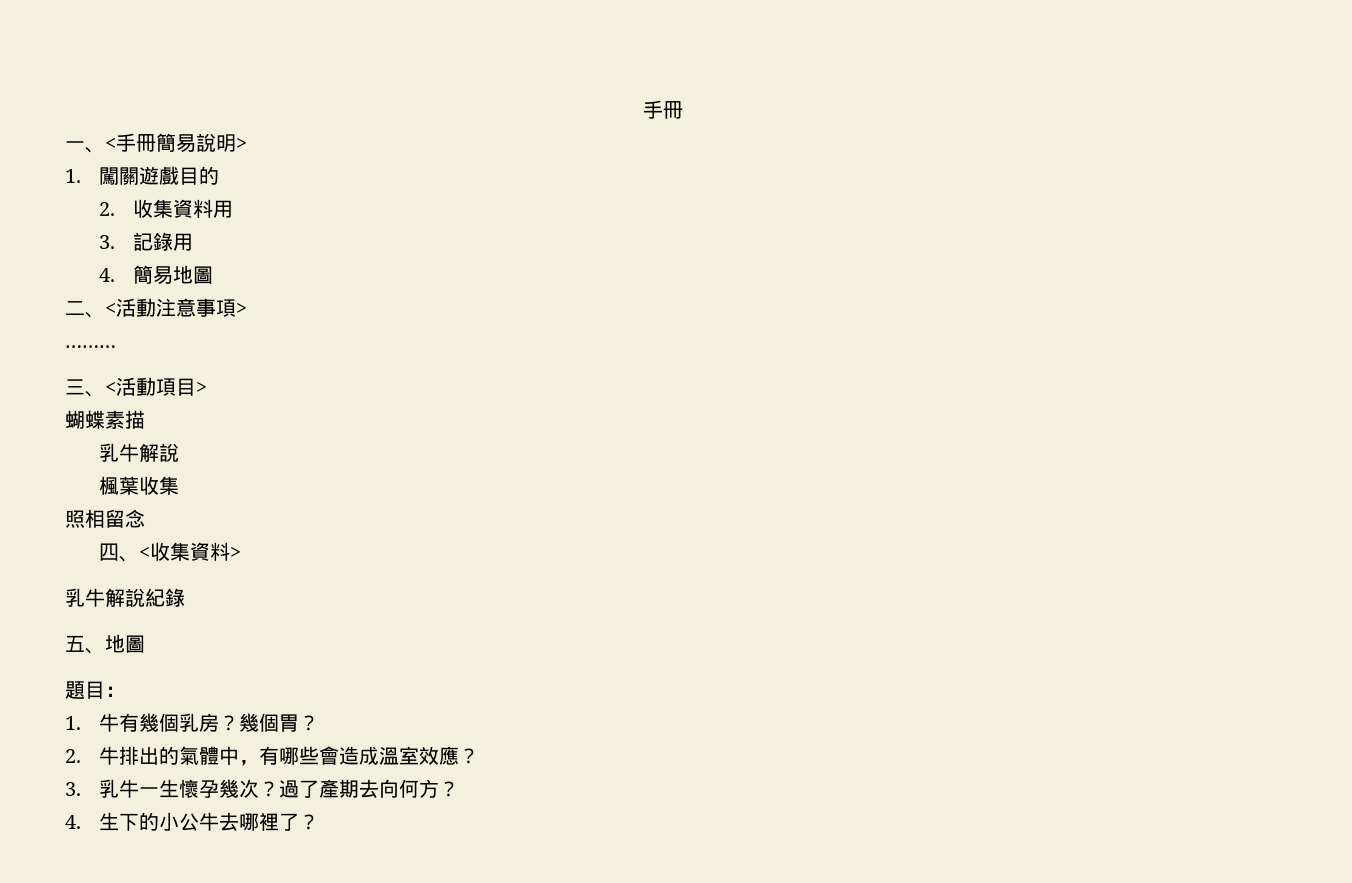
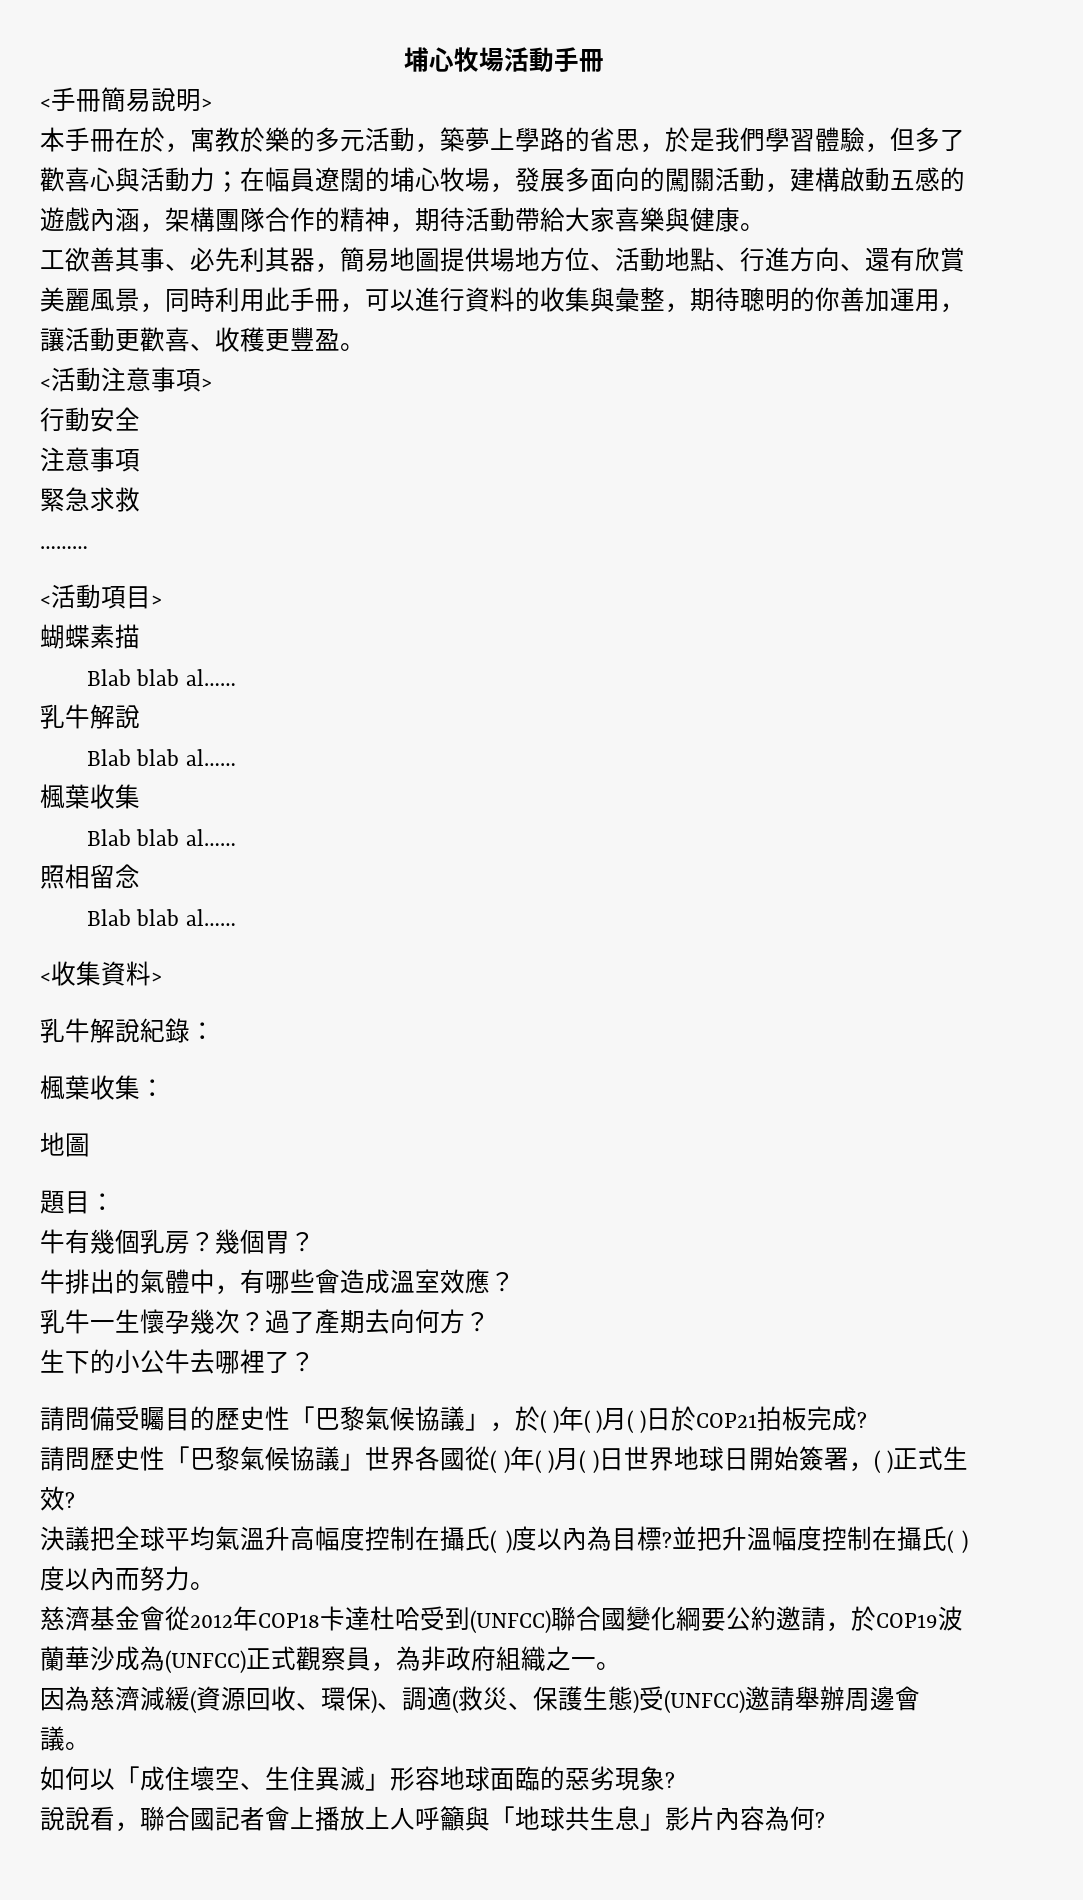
(643, 109) none -> [404,47,554,72] 埔心牧場活動
[65,141,105,153] 一、 -> (604, 60) none
[65,166,219,185] [98,199,233,218] [98,232,193,251] [98,265,213,285] [65,301,105,318] 1.闖關遊戲目的 // 2.收集資料用 // 3.記錄用 // 4.簡易地圖 // 二、 -> [40,127,965,153] [40,167,965,193] [40,207,765,233] [40,247,965,273] [40,287,965,313] [40,327,365,352] 本手冊在於，寓教於樂的多元活動，築夢上學路的省思，於是我們學習體驗，但多了歡喜心與活動力；在幅員遼闊的埔心牧場，發展多面向的闖關活動，建構啟動五感的遊戲內涵，架構團隊合作的精神，期待活動帶給大家喜樂與健康。 // 工欲善其事、必先利其器，簡易地圖提供場地方位、活動地點、行進方向、還有欣賞美麗風景，同時利用此手冊，可以進行資料的收集與彙整，期待聰明的你善加運用，讓活動更歡喜、收穫更豐盈。 //
(247, 308) none -> [40,407,140,432] [40,447,140,472] [40,487,140,512] // 行動安全 // 注意事項 // 緊急求救
[65,379,105,397] 三、 -> (88, 547) none
[98,443,179,462] [98,476,179,495] // 乳牛解說 // 楓葉收集 -> [86,669,236,686] [40,704,140,729] [86,749,236,766] [40,784,140,809] [86,829,236,846] // Blab blab al…… // 乳牛解說 // Blab blab al…… // 楓葉收集 // Blab blab al……
[98,543,139,562] 四、 -> [86,909,236,926] Blab blab al…… //
[65,635,105,654] // 五、 -> [190,1022,215,1040] [40,1075,165,1100] ： // 楓葉收集： //
[65,716,81,730] 1. -> (115, 1202) none
[65,749,81,763] 2. -> (315, 1242) none
[65,782,81,796] 3. -> (515, 1282) none
[65,815,81,829] 4. -> (490, 1322) none
(319, 822) none -> [40,1406,867,1434] [40,1446,968,1474] [40,1486,75,1511] [40,1526,968,1554] [40,1566,215,1591] [40,1606,963,1634] [40,1646,621,1674] [40,1686,920,1714] [40,1726,90,1751] [40,1766,675,1791] [40,1806,825,1832] // 請問備受矚目的歷史性「巴黎氣候協議」，於( )年( )月( )日於COP21拍板完成? // 請問歷史性「巴黎氣候協議」世界各國從( )年( )月( )日世界地球日開始簽署，( )正式生效? // 決議把全球平均氣溫升高幅度控制在攝氏( )度以內為目標?並把升溫幅度控制在攝氏( )度以內而努力。 // 慈濟基金會從2012年COP18卡達杜哈受到(UNFCC)聯合國變化綱要公約邀請，於COP19波蘭華沙成為(UNFCC)正式觀察員，為非政府組織之一。 // 因為慈濟減緩(資源回收、環保)、調適(救災、保護生態)受(UNFCC)邀請舉辦周邊會議。 // 如何以「成住壞空、生住異滅」形容地球面臨的惡劣現象? // 說說看，聯合國記者會上播放上人呼籲與「地球共生息」影片內容為何?

